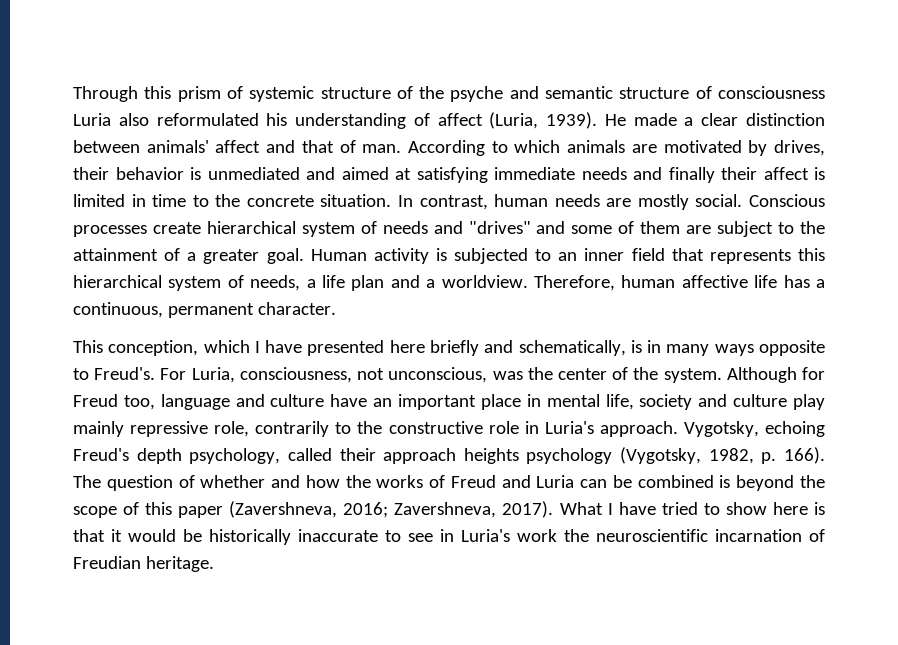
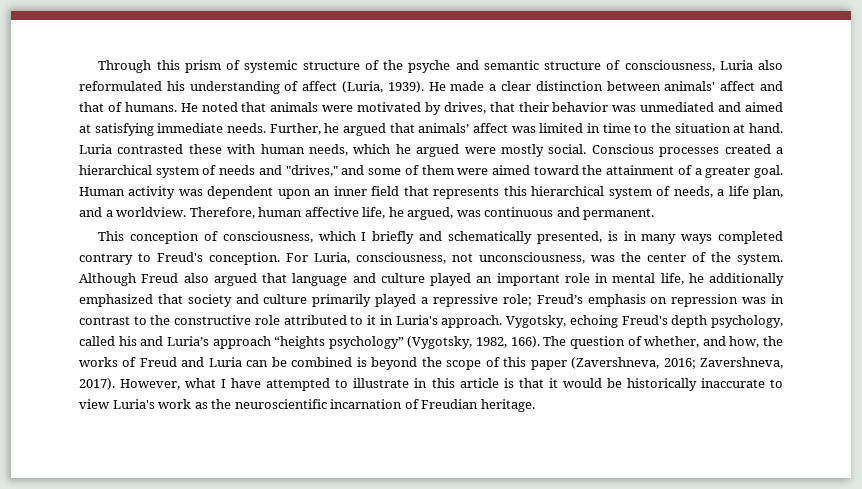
[717,86,825,99] consciousness -> [624,60,715,72] consciousness,
[362,140,657,156] man. According to which animals are -> [124,102,354,112] humans. He noted that animals were
(825, 148) none -> [489,102,515,112] that
[190,167,201,180] is -> [612,105,637,112] was
[581,167,825,183] needs and finally their affect is -> [227,123,536,136] needs. Further, he argued that animals’ affect was
[246,194,632,210] concrete situation. In contrast, human needs are -> [674,123,783,133] [79,144,496,157] situation at hand. Luria contrasted these with human needs, which he argued were
[152,222,201,234] create -> [724,144,783,154] created a
[468,221,531,234] "drives" -> [285,165,338,177] "drives,"
[686,221,795,237] are subject to -> [457,165,579,175] were aimed toward
[435,248,552,264] is subjected to -> [178,186,311,199] was dependent upon
[351,275,385,291] plan -> [753,186,784,199] plan,
[754,275,825,288] [73,302,336,318] [73,340,826,356] [73,367,156,380] life has a continuous, permanent character. // This conception, which I have presented here briefly and schematically, is in many ways opposite to Freud's. -> [362,207,655,220] [98,231,784,244] [79,252,280,265] life, he argued, was continuous and permanent. // This conception of consciousness, which I briefly and schematically presented, is in many ways completed contrary to Freud's conception.
[388,367,488,383] unconscious, -> [479,252,585,264] unconsciousness,
[801,367,825,380] [73,394,155,410] for Freud too, -> [141,273,287,286] Freud also argued that
[330,394,368,407] have -> [430,273,471,286] played
[480,394,521,410] place -> [564,273,590,283] role
[639,394,826,410] [73,421,330,437] society and culture play mainly repressive role, contrarily -> [688,273,784,286] [79,294,785,307] [79,316,130,325] he additionally emphasized that society and culture primarily played a repressive role; Freud’s emphasis on repression was in contrast
(519, 427) none -> [283,315,377,325] attributed to it
[339,448,613,464] their approach heights psychology -> [118,336,404,349] his and Luria’s approach “heights psychology”
[761,452,777,464] p. -> (507, 342) none
[200,475,340,488] whether and how -> [644,336,760,348] whether, and how,
[559,502,808,515] What I have tried to show here -> [120,378,499,391] However, what I have attempted to illustrate in this article
[408,529,454,542] see in -> [79,399,110,409] view
(557, 535) none -> [194,402,208,409] as

